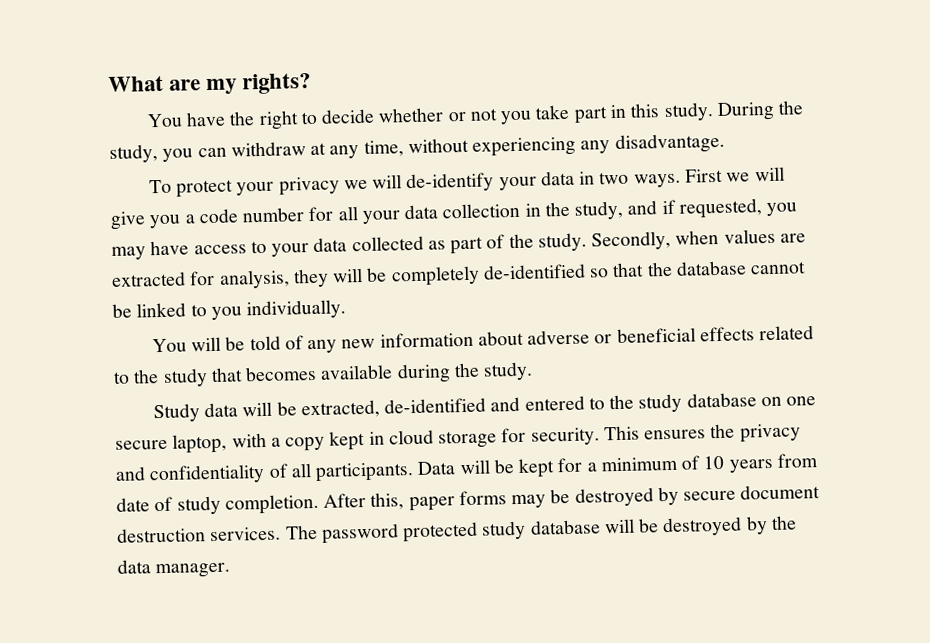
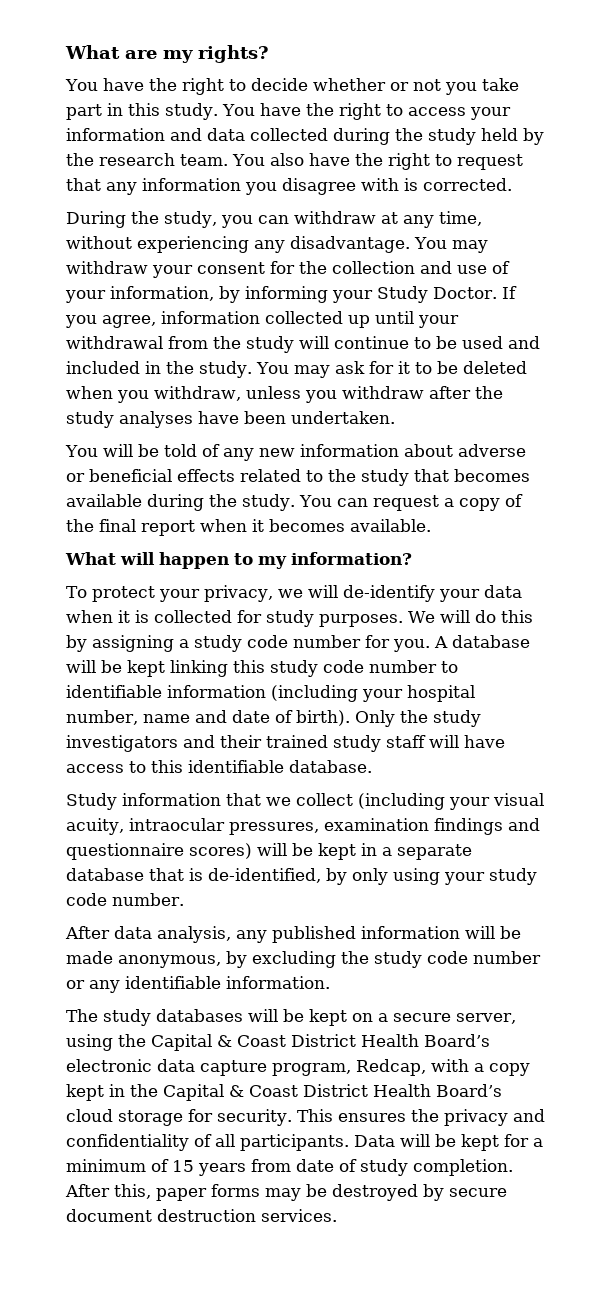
(714, 112) none -> [221,103,511,120] [66,128,544,145] [66,153,523,170] [66,178,512,195] You have the right to access your information and data collected during the study held by the research team. You also have the right to request that any information you disagree with is corrected. //
[148,166,785,198] [110,198,798,230] [111,228,806,260] [111,260,807,289] [112,299,347,321] // To protect your privacy we will de-identify your data in two ways. First we will give you a code number for all your data collection in the study, and if requested, you may have access to your data collected as part of the study. Secondly, when values are extracted for analysis, they will be completely de-identified so that the database cannot be linked to you individually. -> [414,237,488,253] [66,261,510,278] [65,286,517,303] [65,311,459,328] [66,336,540,353] [66,361,527,378] [66,386,503,403] [66,411,395,428] You may withdraw your consent for the collection and use of your information, by informing your Study Doctor. If you agree, information collected up until your withdrawal from the study will continue to be used and included in the study. You may ask for it to be deleted when you withdraw, unless you withdraw after the study analyses have been undertaken.
[152,392,817,423] [115,433,228,454] // Study data will be extracted, de-identified and entered to the study database on one secure laptop, -> [298,494,523,511] [66,519,431,536] [65,552,412,569] [66,585,522,602] [66,610,533,627] [66,635,530,652] [66,660,458,677] [66,685,475,702] [66,710,481,727] [66,735,505,752] [66,760,372,773] [66,793,544,810] [66,818,540,835] [66,843,472,860] [66,868,537,885] [66,893,184,906] [65,926,521,943] [66,951,541,968] [66,976,330,993] [66,1009,516,1026] [66,1034,490,1051] [66,1059,426,1076] You can request a copy of the final report when it becomes available. // What will happen to my information? // To protect your privacy, we will de-identify your data when it is collected for study purposes. We will do this by assigning a study code number for you. A database will be kept linking this study code number to identifiable information (including your hospital number, name and date of birth). Only the study investigators and their trained study staff will have access to this identifiable database. // Study information that we collect (including your visual acuity, intraocular pressures, examination findings and questionnaire scores) will be kept in a separate database that is de-identified, by only using your study code number. // After data analysis, any published information will be made anonymous, by excluding the study code number or any identifiable information. // The study databases will be kept on a secure server, using the Capital & Coast District Health Board’s electronic data capture program, Redcap,
(385, 438) none -> [130,1084,502,1101] the Capital & Coast District Health Board’s
[703,455,725,470] 10 -> [172,1160,194,1172] 15
[284,515,797,544] [117,559,231,579] The password protected study database will be destroyed by the data manager. -> (337, 1215) none

